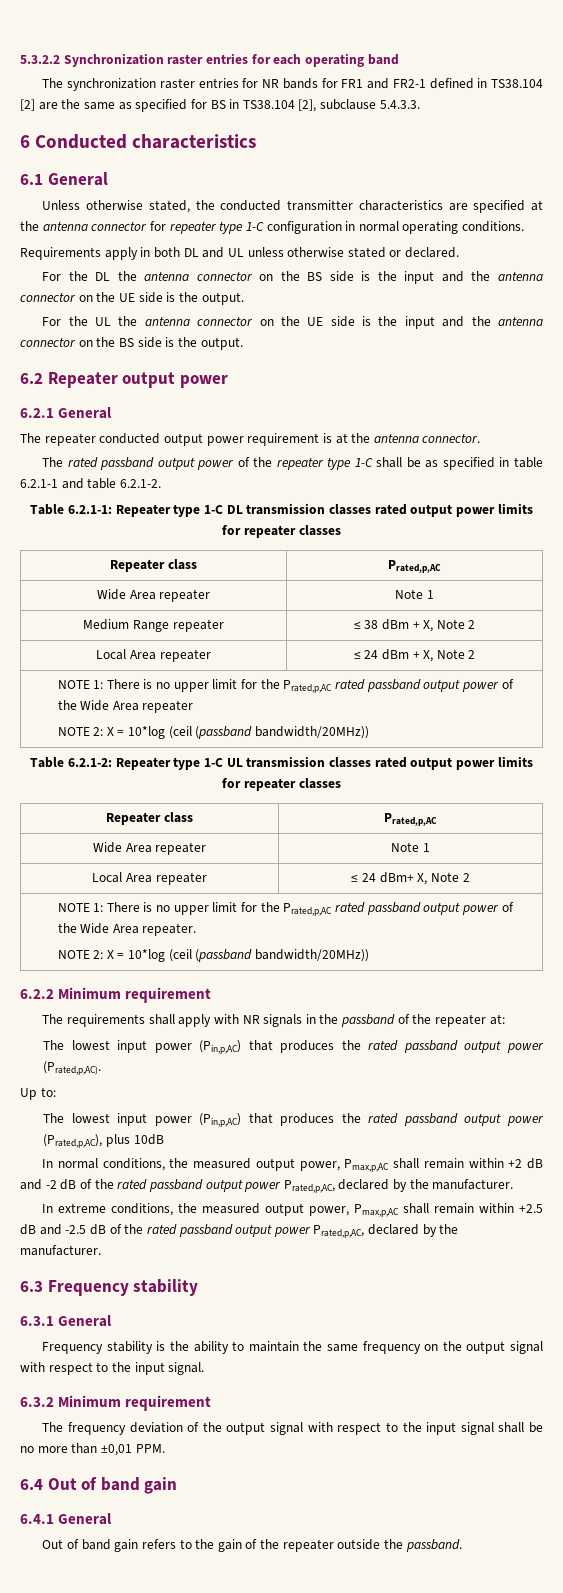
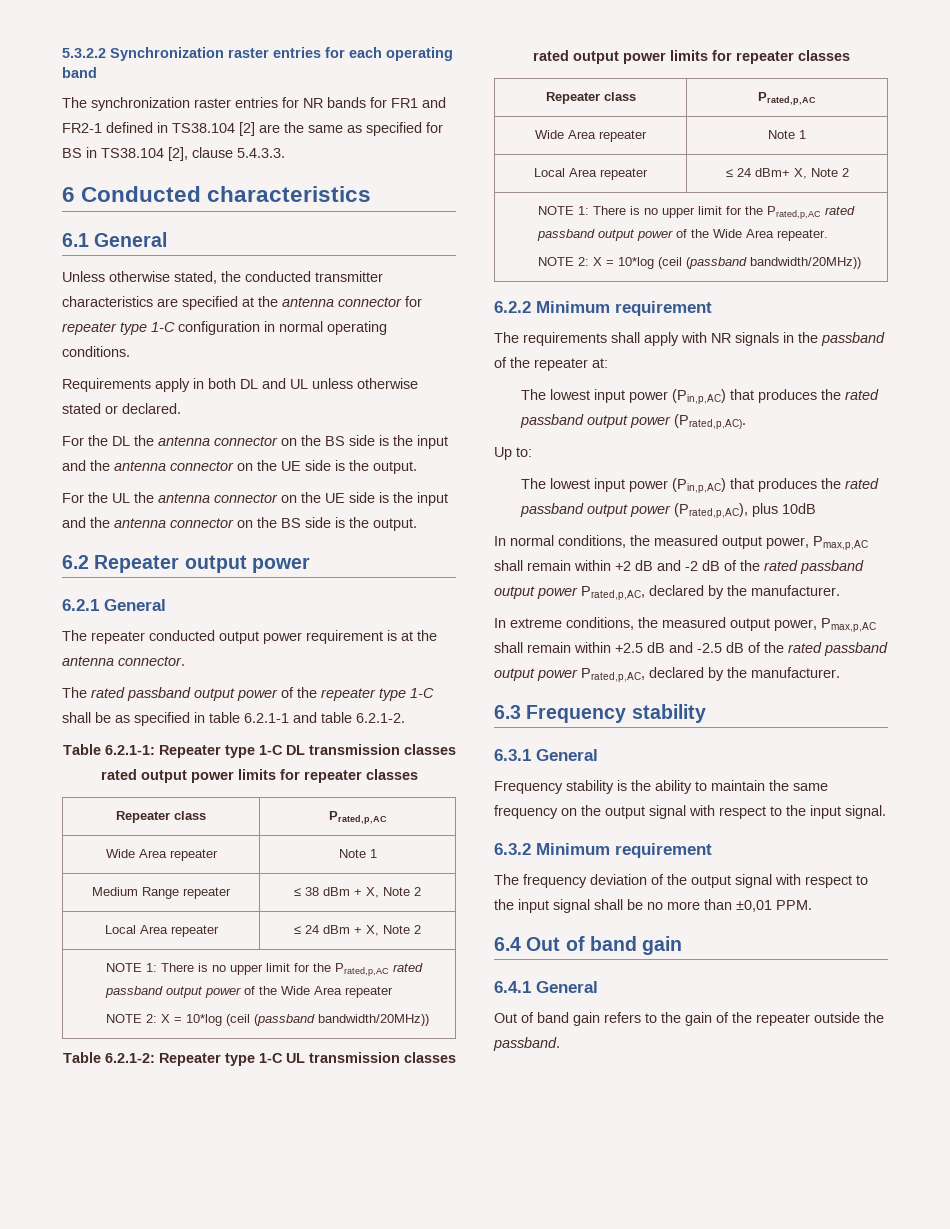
[320,99,377,110] subclause -> [192,147,233,158] clause

